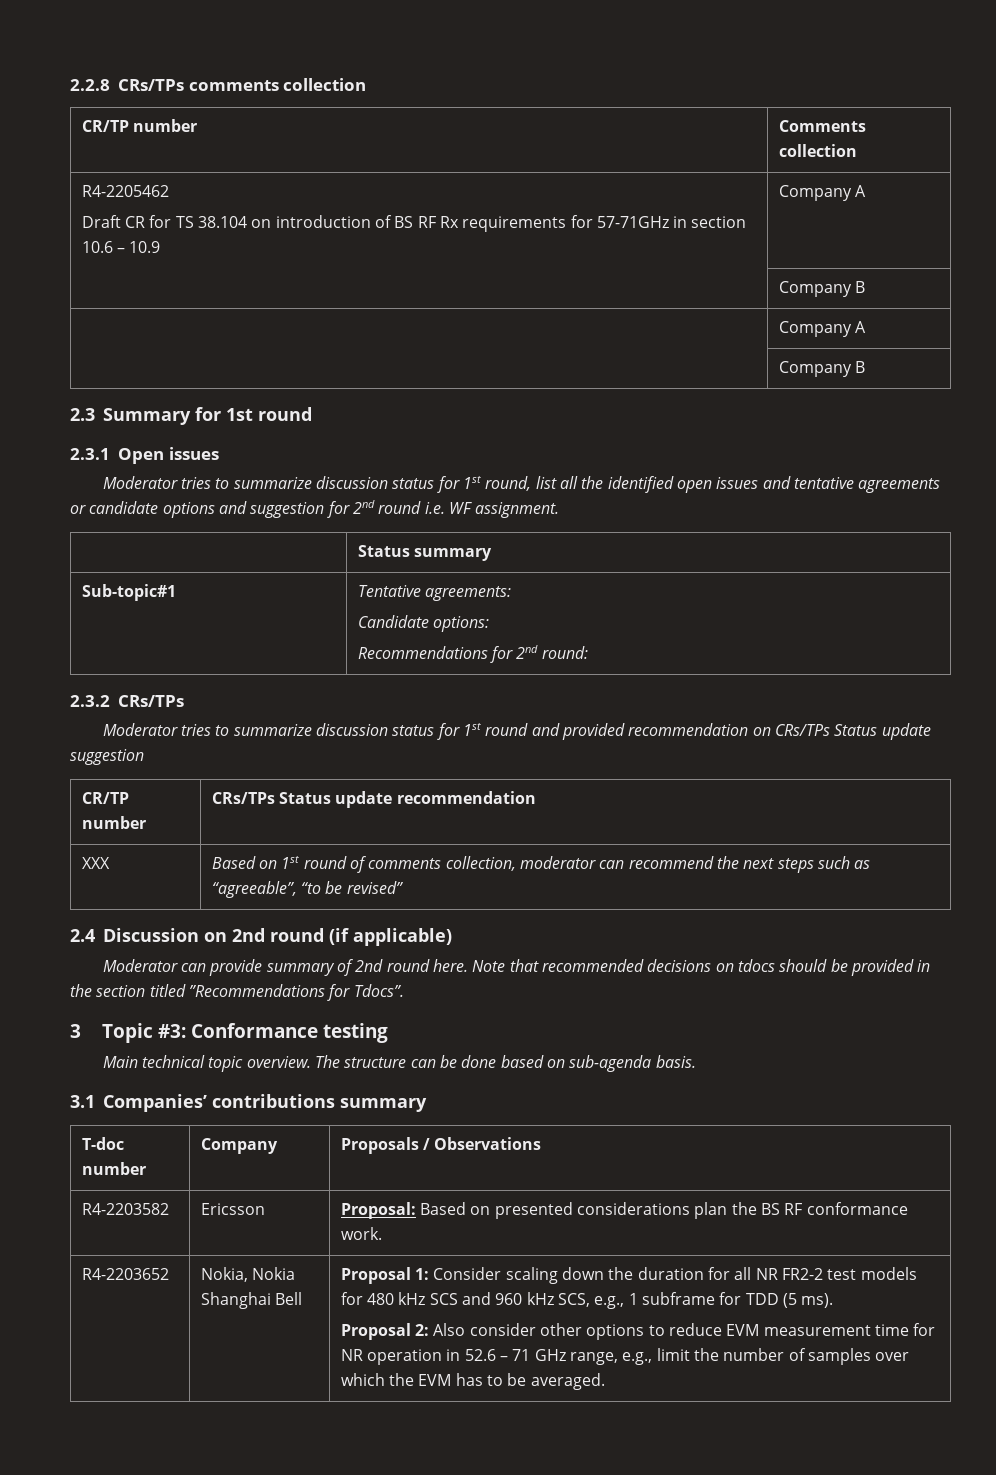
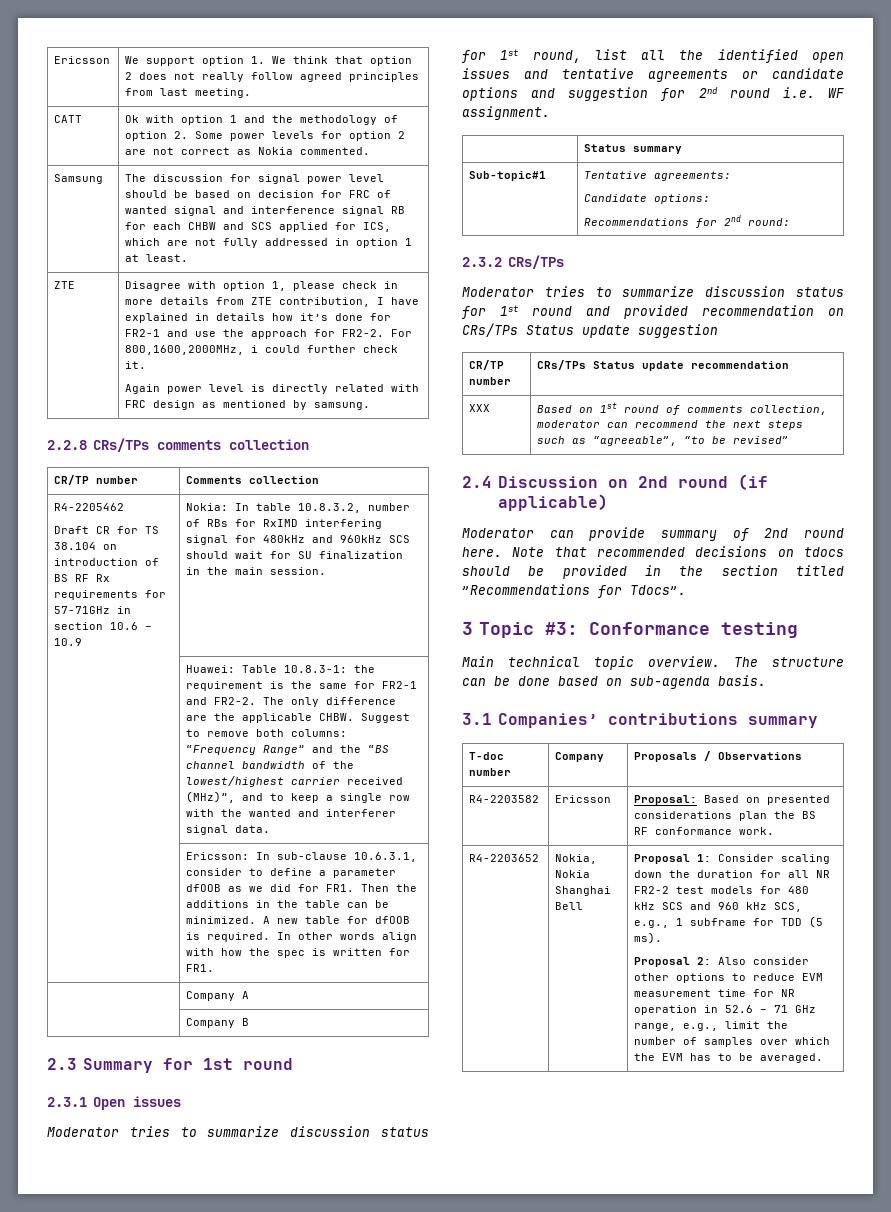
(70, 85) none -> [54,56,111,64] [125,56,413,66] [125,72,420,82] [125,88,252,98] [54,115,83,123] [125,115,399,125] [125,131,406,141] [125,147,371,155] [54,174,104,184] [125,174,385,184] [125,190,392,198] [125,206,406,216] [125,222,392,232] [125,238,413,248] [125,254,189,262] [54,281,76,289] [125,281,399,291] [125,297,420,307] [125,313,392,323] [125,329,413,339] [125,345,399,355] [125,361,147,369] [125,384,420,394] [125,400,371,410] Ericsson | We support option 1. We think that option 2 does not really follow agreed principles from last meeting. // CATT | Ok with option 1 and the methodology of option 2. Some power levels for option 2 are not correct as Nokia commented. // Samsung | The discussion for signal power level should be based on decision for FRC of wanted signal and interference signal RB for each CHBW and SCS applied for ICS, which are not fully addressed in option 1 at least. // ZTE | Disagree with option 1, please check in more details from ZTE contribution, I have explained in details how it’s done for FR2-1 and use the approach for FR2-2. For 800,1600,2000MHz, i could further check it. // Again power level is directly related with FRC design as mentioned by samsung. //
[778,185,866,201] [778,281,865,297] Company A // | Company B -> [186,503,411,513] [186,519,383,529] [186,535,411,545] [186,551,404,559] [186,567,327,575] [186,665,376,673] [186,681,418,691] [186,697,397,707] [186,713,411,723] [186,729,348,737] [186,745,390,755] [186,761,355,769] [186,776,404,787] [186,791,411,803] [186,809,397,817] [186,825,271,835] [186,852,418,862] [186,868,397,878] [186,884,418,892] [186,900,390,908] [186,916,411,924] [186,932,418,942] [186,948,411,958] [186,964,215,972] Nokia: In table 10.8.3.2, number of RBs for RxIMD interfering signal for 480kHz and 960kHz SCS should wait for SU finalization in the main session. // | Huawei: Table 10.8.3-1: the requirement is the same for FR2-1 and FR2-2. The only difference are the applicable CHBW. Suggest to remove both columns: “Frequency Range” and the “BS channel bandwidth of the lowest/highest carrier received (MHz)”, and to keep a single row with the wanted and interferer signal data. // | Ericsson: In sub-clause 10.6.3.1, consider to define a parameter dfOOB as we did for FR1. Then the additions in the table can be minimized. A new table for dfOOB is required. In other words align with how the spec is written for FR1.

